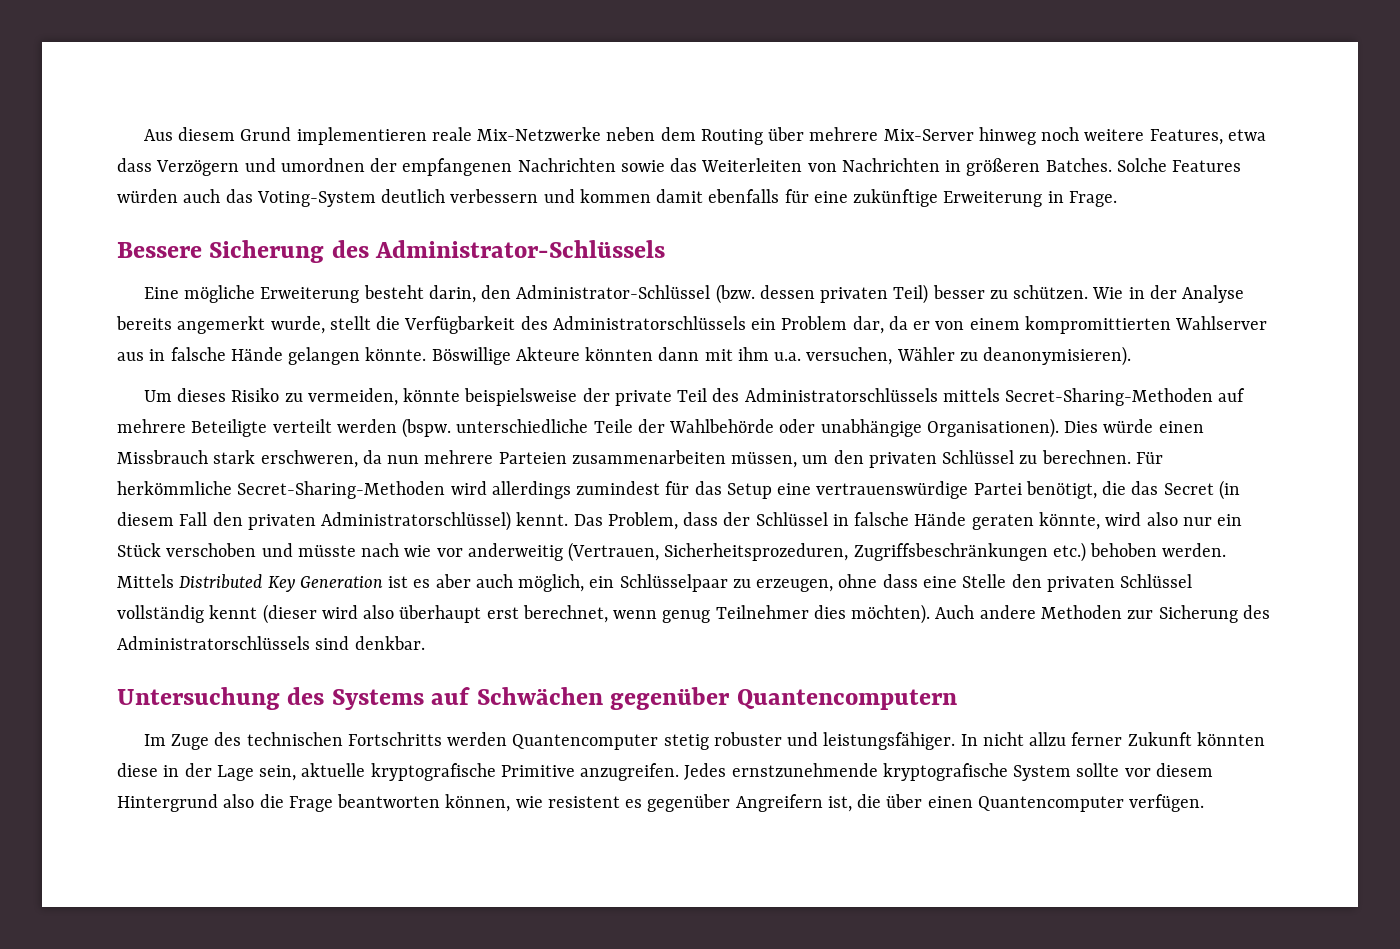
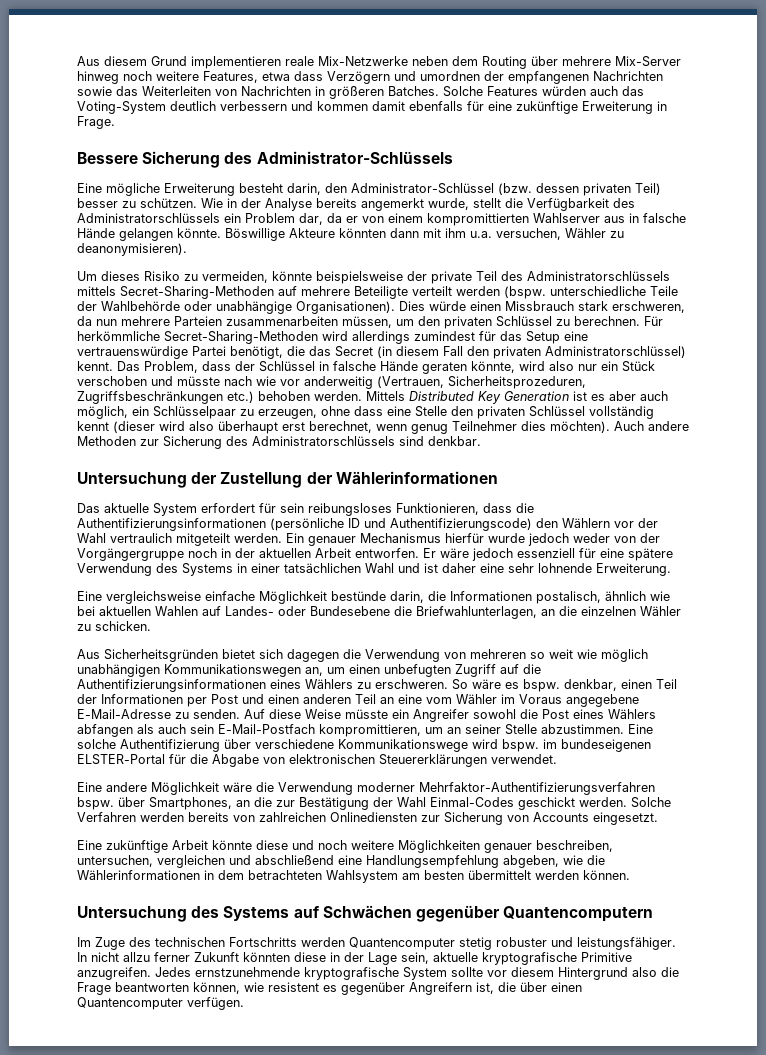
(425, 643) none -> [77,471,498,488] [77,503,534,516] [77,518,658,531] [77,533,660,546] [77,548,673,561] [77,563,671,576] [77,591,670,604] [77,606,681,619] [77,621,151,631] [77,649,648,662] [77,664,541,677] [77,679,677,692] [77,694,639,707] [77,709,656,722] [77,724,653,737] [77,739,651,752] [77,754,557,767] [77,782,655,795] [77,797,671,810] [77,812,658,825] [77,840,613,853] [77,855,605,868] [77,870,630,883] // Untersuchung der Zustellung der Wählerinformationen // Das aktuelle System erfordert für sein reibungsloses Funktionieren, dass die Authentifizierungsinformationen (persönliche ID und Authentifizierungscode) den Wählern vor der Wahl vertraulich mitgeteilt werden. Ein genauer Mechanismus hierfür wurde jedoch weder von der Vorgängergruppe noch in der aktuellen Arbeit entworfen. Er wäre jedoch essenziell für eine spätere Verwendung des Systems in einer tatsächlichen Wahl und ist daher eine sehr lohnende Erweiterung. // Eine vergleichsweise einfache Möglichkeit bestünde darin, die Informationen postalisch, ähnlich wie bei aktuellen Wahlen auf Landes- oder Bundesebene die Briefwahlunterlagen, an die einzelnen Wähler zu schicken. // Aus Sicherheitsgründen bietet sich dagegen die Verwendung von mehreren so weit wie möglich unabhängigen Kommunikationswegen an, um einen unbefugten Zugriff auf die Authentifizierungsinformationen eines Wählers zu erschweren. So wäre es bspw. denkbar, einen Teil der Informationen per Post und einen anderen Teil an eine vom Wähler im Voraus angegebene E-Mail-Adresse zu senden. Auf diese Weise müsste ein Angreifer sowohl die Post eines Wählers abfangen als auch sein E-Mail-Postfach kompromittieren, um an seiner Stelle abzustimmen. Eine solche Authentifizierung über verschiedene Kommunikationswege wird bspw. im bundeseigenen ELSTER-Portal für die Abgabe von elektronischen Steuererklärungen verwendet. // Eine andere Möglichkeit wäre die Verwendung moderner Mehrfaktor-Authentifizierungsverfahren bspw. über Smartphones, an die zur Bestätigung der Wahl Einmal-Codes geschickt werden. Solche Verfahren werden bereits von zahlreichen Onlinediensten zur Sicherung von Accounts eingesetzt. // Eine zukünftige Arbeit könnte diese und noch weitere Möglichkeiten genauer beschreiben, untersuchen, vergleichen und abschließend eine Handlungsempfehlung abgeben, wie die Wählerinformationen in dem betrachteten Wahlsystem am besten übermittelt werden können.

